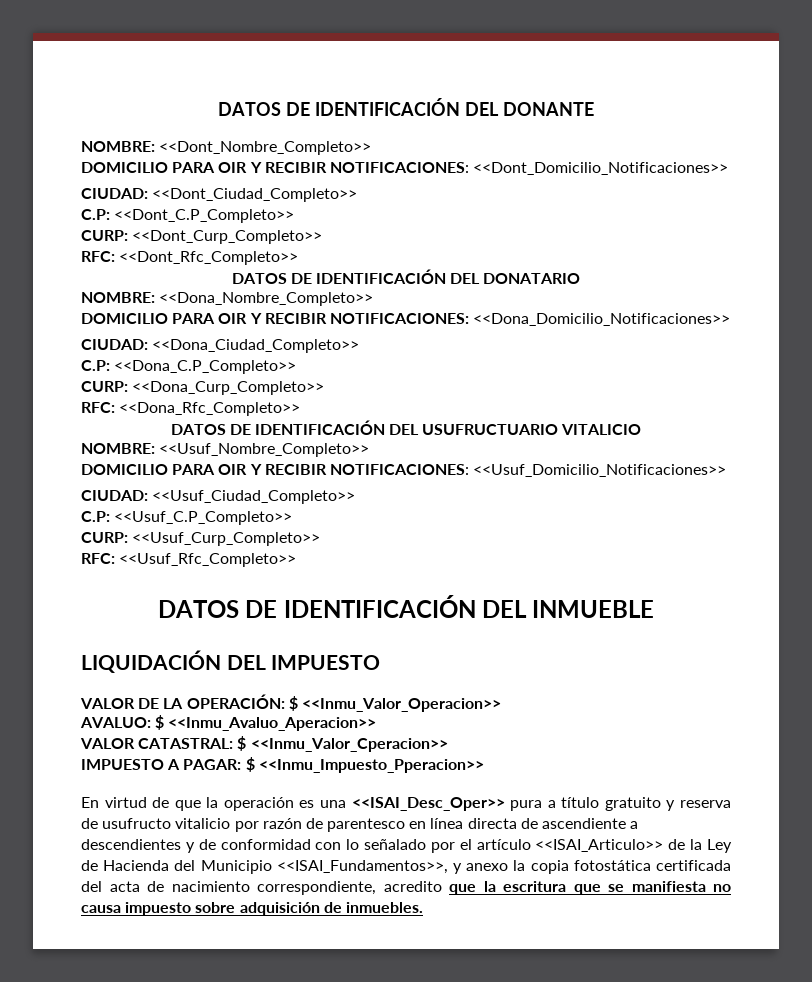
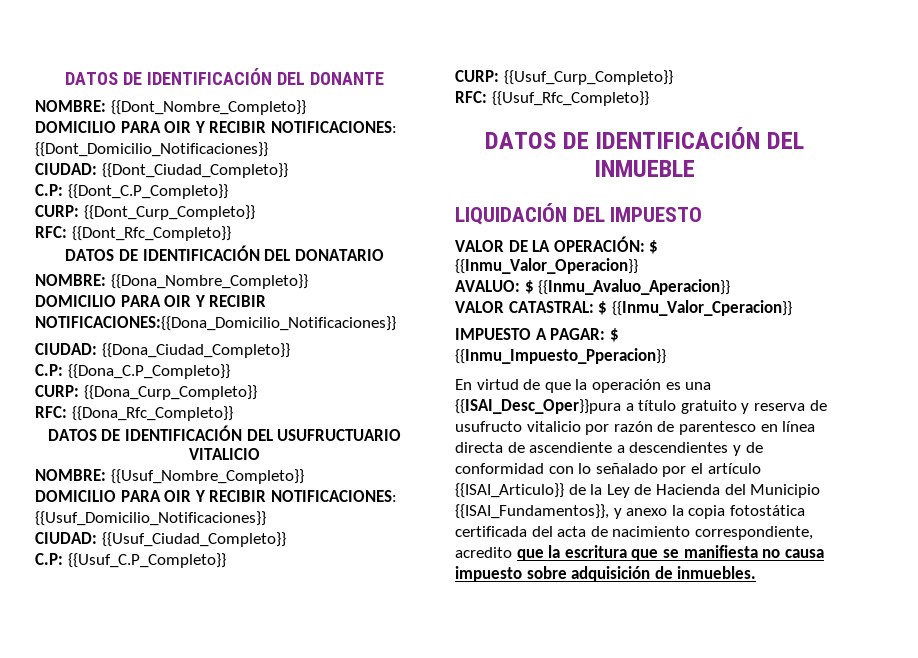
[159,141,372,155] [81,162,729,175] [81,188,358,202] [81,209,295,223] [81,230,323,244] [81,251,299,265] <<Dont_Nombre_Completo>> // DOMICILIO PARA OIR Y RECIBIR NOTIFICACIONES: <<Dont_Domicilio_Notificaciones>> // CIUDAD: <<Dont_Ciudad_Completo>> // C.P: <<Dont_C.P_Completo>> // CURP: <<Dont_Curp_Completo>> // RFC: <<Dont_Rfc_Completo>> -> [110,100,306,115] [35,121,397,133] [35,142,268,157] [35,163,288,178] [35,184,228,199] [35,205,255,220] [35,226,231,241] {{Dont_Nombre_Completo}} // DOMICILIO PARA OIR Y RECIBIR NOTIFICACIONES: {{Dont_Domicilio_Notificaciones}} // CIUDAD: {{Dont_Ciudad_Completo}} // C.P: {{Dont_C.P_Completo}} // CURP: {{Dont_Curp_Completo}} // RFC: {{Dont_Rfc_Completo}}
[159,292,374,306] [81,313,731,326] [81,339,360,353] [81,360,297,374] [81,381,325,395] [81,402,301,416] <<Dona_Nombre_Completo>> // DOMICILIO PARA OIR Y RECIBIR NOTIFICACIONES: <<Dona_Domicilio_Notificaciones>> // CIUDAD: <<Dona_Ciudad_Completo>> // C.P: <<Dona_C.P_Completo>> // CURP: <<Dona_Curp_Completo>> // RFC: <<Dona_Rfc_Completo>> -> [110,274,308,289] [35,295,267,307] [35,316,396,331] [35,343,290,358] [35,364,230,379] [35,385,257,400] [35,406,233,421] {{Dona_Nombre_Completo}} // DOMICILIO PARA OIR Y RECIBIR NOTIFICACIONES:{{Dona_Domicilio_Notificaciones}} // CIUDAD: {{Dona_Ciudad_Completo}} // C.P: {{Dona_C.P_Completo}} // CURP: {{Dona_Curp_Completo}} // RFC: {{Dona_Rfc_Completo}}
[159,443,370,457] [81,464,727,477] [81,490,356,504] [81,511,293,525] [81,532,321,546] [81,553,297,567] <<Usuf_Nombre_Completo>> // DOMICILIO PARA OIR Y RECIBIR NOTIFICACIONES: <<Usuf_Domicilio_Notificaciones>> // CIUDAD: <<Usuf_Ciudad_Completo>> // C.P: <<Usuf_C.P_Completo>> // CURP: <<Usuf_Curp_Completo>> // RFC: <<Usuf_Rfc_Completo>> -> [110,469,304,484] [35,490,397,502] [35,511,266,526] [35,532,286,547] [35,553,226,568] [455,70,673,85] [455,91,649,106] {{Usuf_Nombre_Completo}} // DOMICILIO PARA OIR Y RECIBIR NOTIFICACIONES: {{Usuf_Domicilio_Notificaciones}} // CIUDAD: {{Usuf_Ciudad_Completo}} // C.P: {{Usuf_C.P_Completo}} // CURP: {{Usuf_Curp_Completo}} // RFC: {{Usuf_Rfc_Completo}}
[301,698,501,712] <<Inmu_Valor_Operacion>> -> [455,258,638,274] {{Inmu_Valor_Operacion}}
[168,717,377,731] <<Inmu_Avaluo_Aperacion>> -> [538,279,731,295] {{Inmu_Avaluo_Aperacion}}
[250,738,448,752] <<Inmu_Valor_Cperacion>> -> [611,300,792,316] {{Inmu_Valor_Cperacion}}
[258,759,484,773] <<Inmu_Impuesto_Pperacion>> -> [455,348,666,364] {{Inmu_Impuesto_Pperacion}}
[351,797,543,811] <<ISAI_Desc_Oper>> pura -> [455,399,621,414] {{ISAI_Desc_Oper}}pura
[535,839,664,852] <<ISAI_Articulo>> -> [455,483,564,498] {{ISAI_Articulo}}
[276,860,448,874] <<ISAI_Fundamentos>>, -> [455,504,609,519] {{ISAI_Fundamentos}},

